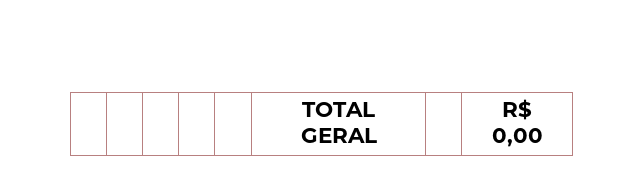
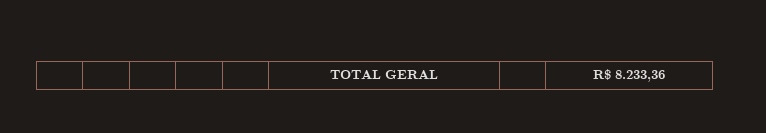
[491,128,543,147] 0,00 -> [615,70,665,82] 8.233,36

